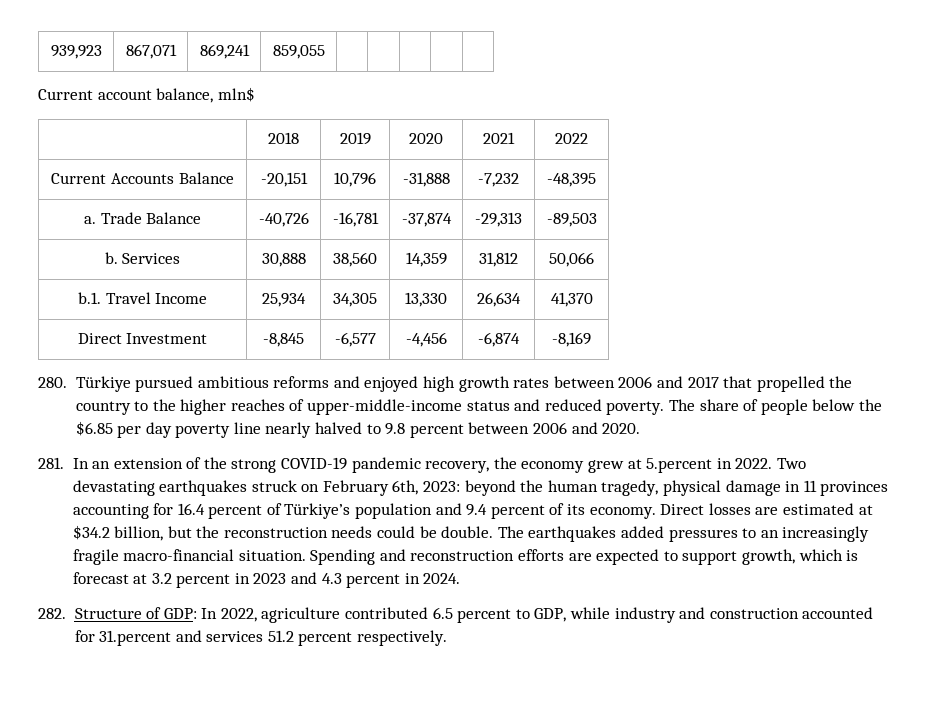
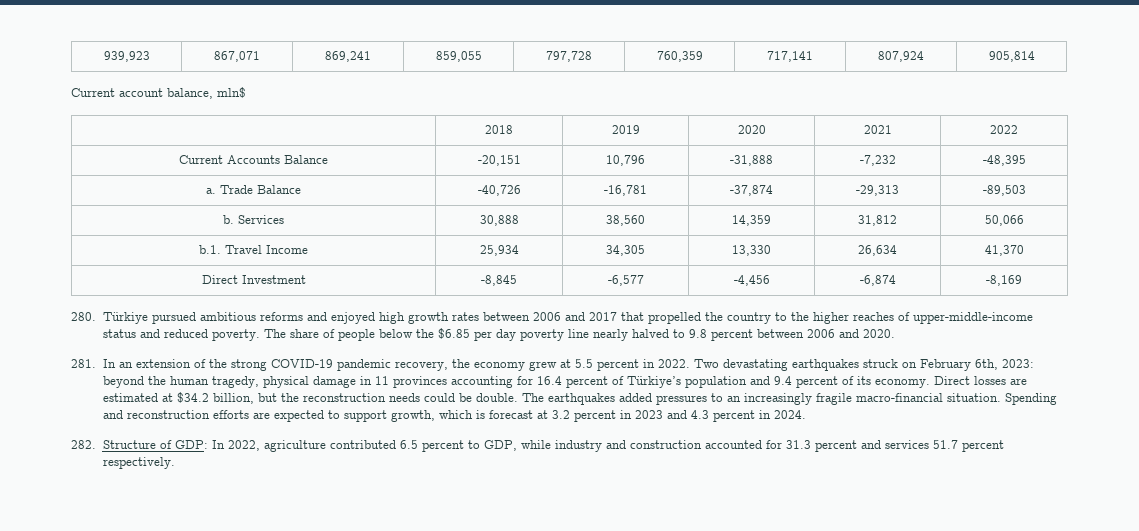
(325, 52) | | | | -> [546,51,592,62] [656,51,703,62] [767,51,813,62] [878,51,924,62] [988,51,1035,62] 797,728 | 760,359 | 717,141 | 807,924 | 905,814
[646,458,713,473] 5.percent -> [574,359,639,371] 5.5 percent
[99,630,172,646] 31.percent -> [785,440,857,452] 31.3 percent
[267,630,294,642] 51.2 -> [932,440,958,449] 51.7

